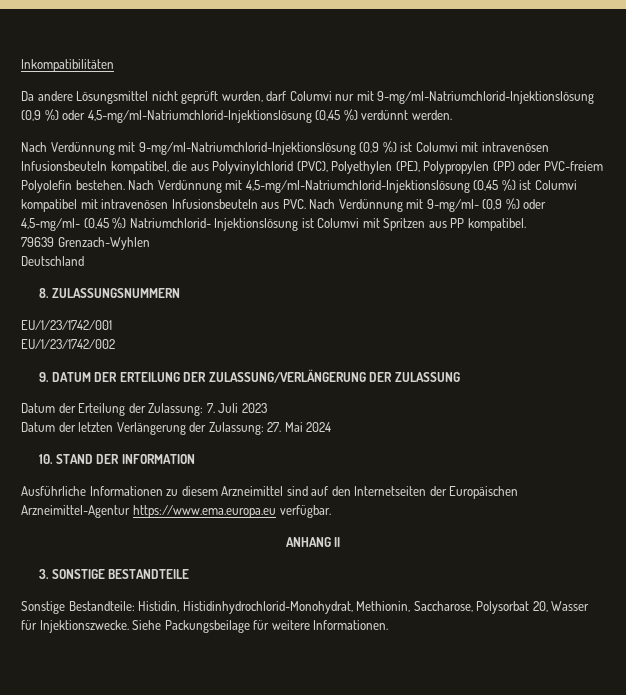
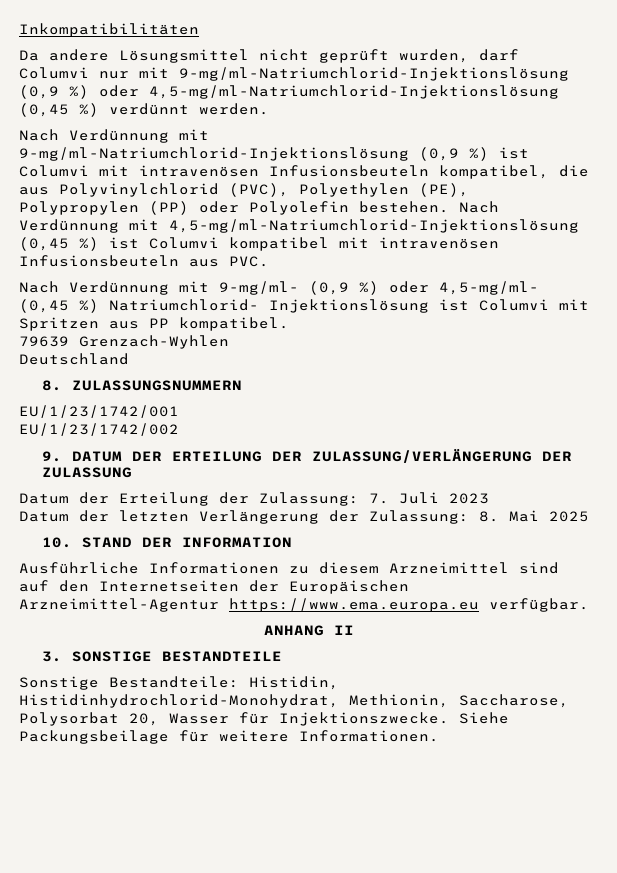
[543,161,603,171] PVC-freiem -> (239, 207) none
(306, 204) none -> (269, 261) //
[267,422,332,432] 27. Mai 2024 -> [479,510,589,522] 8. Mai 2025

